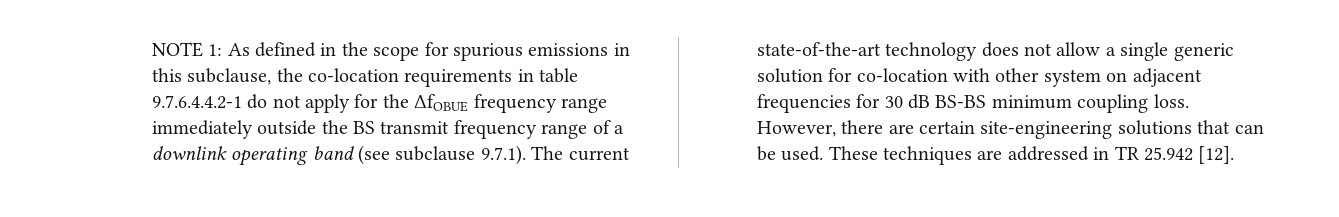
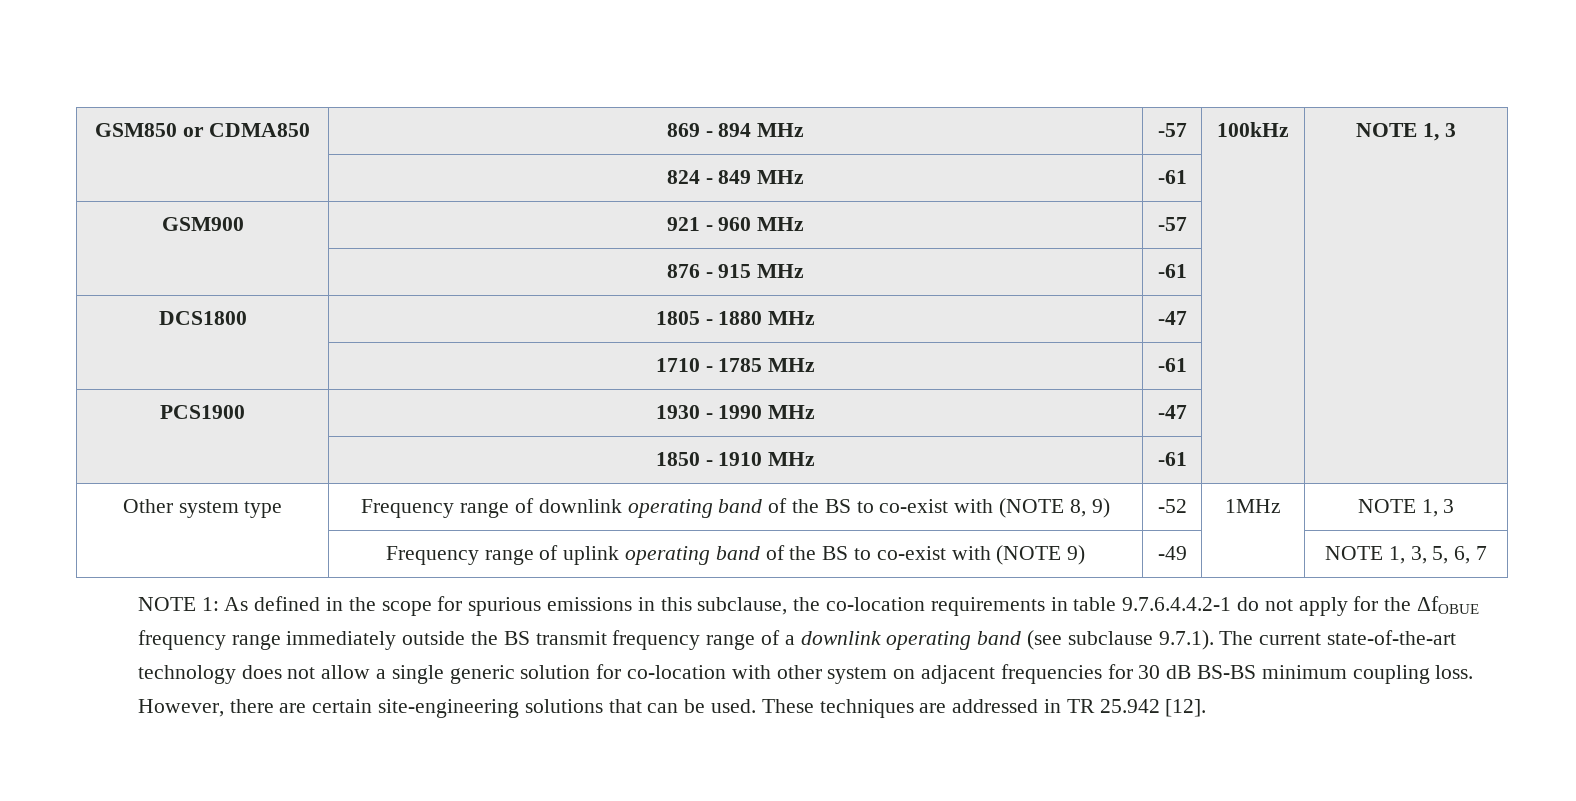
(151, 49) none -> [94,123,311,137] [666,123,805,137] [1157,123,1187,137] [1217,122,1289,137] [1356,123,1456,141] [666,170,805,184] [1157,170,1187,184] [161,217,244,231] [666,217,805,231] [1157,217,1187,231] [666,264,805,278] [1157,264,1187,278] [158,311,247,325] [655,311,816,325] [1157,311,1187,325] [655,358,816,372] [1157,358,1187,372] [160,405,245,419] [655,405,816,419] [1157,405,1187,419] [655,452,816,466] [1157,452,1187,466] [122,499,283,518] [361,498,1110,518] [1157,499,1187,513] [1225,499,1281,513] [1357,499,1455,517] [385,545,1086,565] [1157,546,1187,560] [1324,546,1488,564] GSM850 or CDMA850 | 869 - 894 MHz | -57 | 100kHz | NOTE 1, 3 // | 824 - 849 MHz | -61 | | // GSM900 | 921 - 960 MHz | -57 | | // | 876 - 915 MHz | -61 | | // DCS1800 | 1805 - 1880 MHz | -47 | | // | 1710 - 1785 MHz | -61 | | // PCS1900 | 1930 - 1990 MHz | -47 | | // | 1850 - 1910 MHz | -61 | | // Other system type | Frequency range of downlink operating band of the BS to co-exist with (NOTE 8, 9) | -52 | 1MHz | NOTE 1, 3 // | Frequency range of uplink operating band of the BS to co-exist with (NOTE 9) | -49 | | NOTE 1, 3, 5, 6, 7 //

